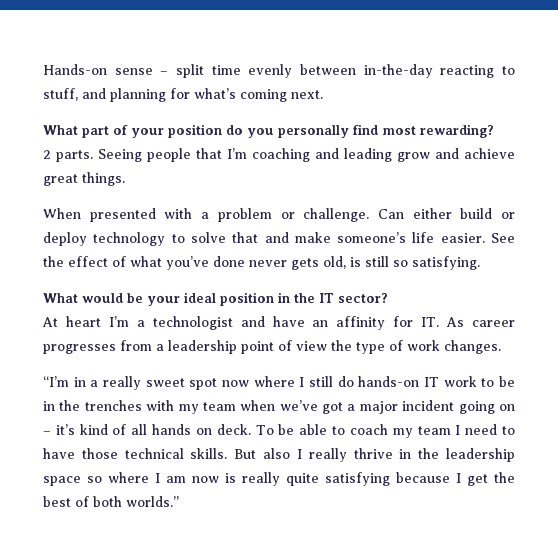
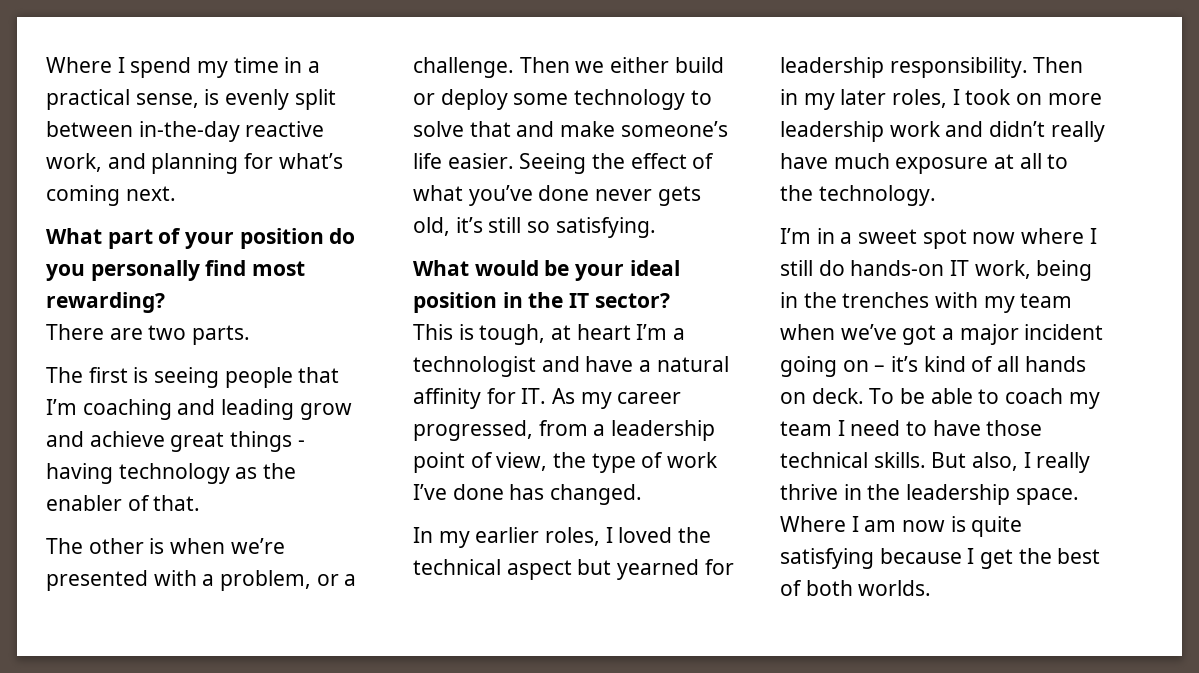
[43,64,515,78] [43,88,78,101] Hands-on sense – split time evenly between in-the-day reacting to stuff, -> [46,57,321,78] [46,89,336,110] [46,121,325,142] [46,153,102,172] Where I spend my time in a practical sense, is evenly split between in-the-day reactive work,
[43,149,142,162] 2 parts. Seeing -> [46,324,251,345] [46,367,220,388] There are two parts. // The first is seeing
[82,172,125,186] [43,208,404,222] things. // When presented with a problem or challenge. Can -> [230,431,305,452] [46,463,297,484] [46,495,201,511] [46,538,285,554] [46,570,357,591] [413,57,605,78] things - having technology as the enabler of that. // The other is when we’re presented with a problem, or a challenge. Then we
(87, 239) none -> [513,93,569,105] some
[491,233,516,243] See -> [519,153,587,174] Seeing
[350,257,361,267] is -> [455,217,483,233] it’s
[42,317,58,327] At -> [413,324,572,345] This is tough, at
[312,320,329,327] an -> [639,356,729,372] a natural
[472,320,516,327] [43,344,116,354] career progresses -> [580,392,682,409] [413,420,533,441] my career progressed,
[296,341,327,351] view -> [496,452,548,471] view,
[444,340,501,354] [43,376,141,390] changes. // “I’m in a really -> [413,484,643,505] [413,527,712,548] [413,559,734,580] [780,57,1084,78] [780,89,1102,110] [780,121,1105,142] [780,153,1069,174] [780,185,936,206] [780,228,853,244] I’ve done has changed. // In my earlier roles, I loved the technical aspect but yearned for leadership responsibility. Then in my later roles, I took on more leadership work and didn’t really have much exposure at all to the technology. // I’m in a
[443,376,516,387] work to be -> [974,260,1093,281] work, being
[263,448,291,459] also -> [972,452,1019,471] also,
[43,472,149,486] space so where -> [1015,488,1079,505] [780,516,846,532] space. Where
[242,472,280,486] really -> (966, 524) none
[126,496,179,507] worlds.” -> [858,580,932,596] worlds.

